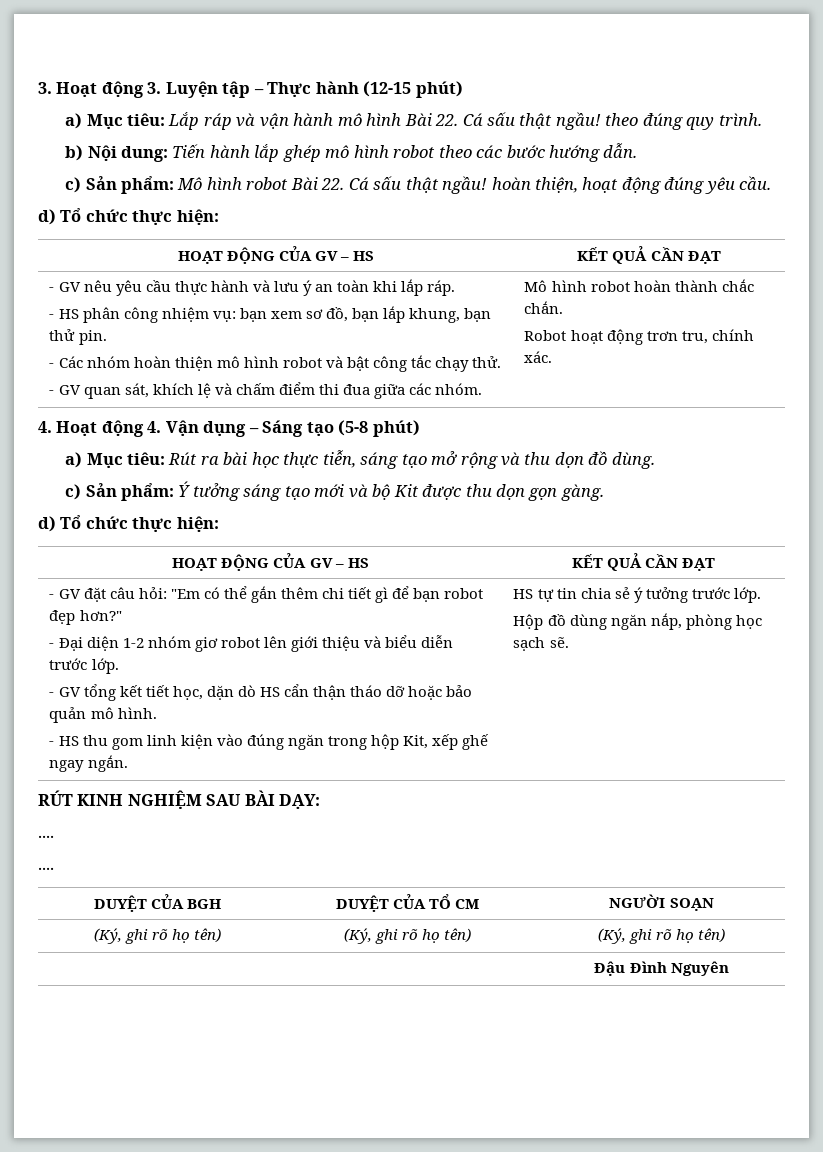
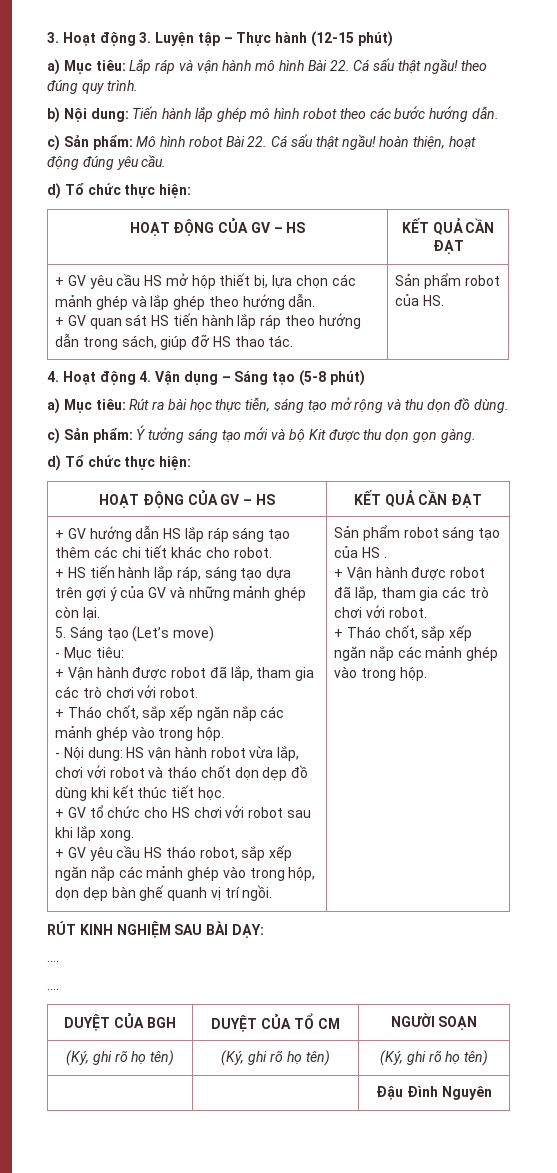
[49,279,456,296] [49,306,492,323] [49,329,107,345] [49,355,502,372] [49,382,483,399] [524,279,754,292] [524,301,564,314] [524,329,754,345] [524,351,553,363] - GV nêu yêu cầu thực hành và lưu ý an toàn khi lắp ráp. // - HS phân công nhiệm vụ: bạn xem sơ đồ, bạn lắp khung, bạn thử pin. // - Các nhóm hoàn thiện mô hình robot và bật công tắc chạy thử. // - GV quan sát, khích lệ và chấm điểm thi đua giữa các nhóm. | Mô hình robot hoàn thành chắc chắn. // Robot hoạt động trơn tru, chính xác. -> [54,273,356,289] [54,293,316,310] [54,313,361,329] [54,333,294,350] [394,273,500,289] [394,294,444,306] + GV yêu cầu HS mở hộp thiết bị, lựa chọn các mảnh ghép và lắp ghép theo hướng dẫn. // + GV quan sát HS tiến hành lắp ráp theo hướng dẫn trong sách, giúp đỡ HS thao tác. | Sản phẩm robot của HS.
[49,586,484,603] [49,610,122,625] [49,635,454,652] [49,658,119,674] [49,684,473,701] [49,707,157,723] [49,734,490,750] [49,755,128,772] [513,587,761,603] [513,613,762,630] [513,637,569,651] - GV đặt câu hỏi: "Em có thể gắn thêm chi tiết gì để bạn robot đẹp hơn?" // - Đại diện 1-2 nhóm giơ robot lên giới thiệu và biểu diễn trước lớp. // - GV tổng kết tiết học, dặn dò HS cẩn thận tháo dỡ hoặc bảo quản mô hình. // - HS thu gom linh kiện vào đúng ngăn trong hộp Kit, xếp ghế ngay ngắn. | HS tự tin chia sẻ ý tưởng trước lớp. // Hộp đồ dùng ngăn nắp, phòng học sạch sẽ. -> [54,525,291,542] [54,545,272,558] [54,565,292,581] [54,586,307,601] [54,606,100,621] [54,626,215,642] [54,647,124,661] [54,666,315,681] [54,685,199,698] [54,705,285,721] [54,726,225,741] [54,746,300,761] [54,765,309,781] [54,785,225,801] [54,805,312,818] [54,826,134,841] [54,845,293,861] [54,866,316,881] [54,885,273,901] [333,525,501,541] [333,546,387,558] [333,566,486,581] [333,586,489,601] [333,605,427,618] [333,625,473,641] [333,646,499,661] [333,666,427,681] + GV hướng dẫn HS lắp ráp sáng tạo thêm các chi tiết khác cho robot. // + HS tiến hành lắp ráp, sáng tạo dựa trên gợi ý của GV và những mảnh ghép còn lại. // 5. Sáng tạo (Let’s move) // - Mục tiêu: // + Vận hành được robot đã lắp, tham gia các trò chơi với robot. // + Tháo chốt, sắp xếp ngăn nắp các mảnh ghép vào trong hộp. // - Nội dung: HS vận hành robot vừa lắp, chơi với robot và tháo chốt dọn dẹp đồ dùng khi kết thúc tiết học. // + GV tổ chức cho HS chơi với robot sau khi lắp xong. // + GV yêu cầu HS tháo robot, sắp xếp ngăn nắp các mảnh ghép vào trong hộp, dọn dẹp bàn ghế quanh vị trí ngồi. | Sản phẩm robot sáng tạo của HS . // + Vận hành được robot đã lắp, tham gia các trò chơi với robot. // + Tháo chốt, sắp xếp ngăn nắp các mảnh ghép vào trong hộp.

